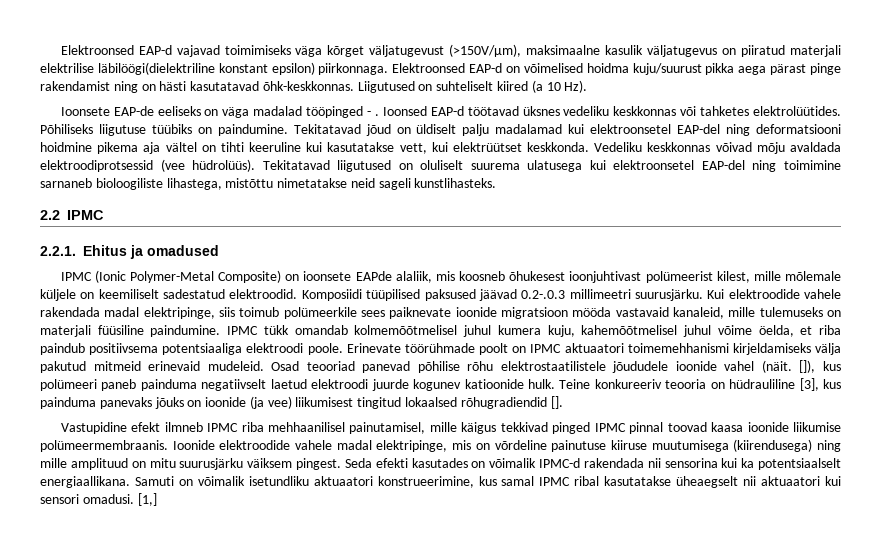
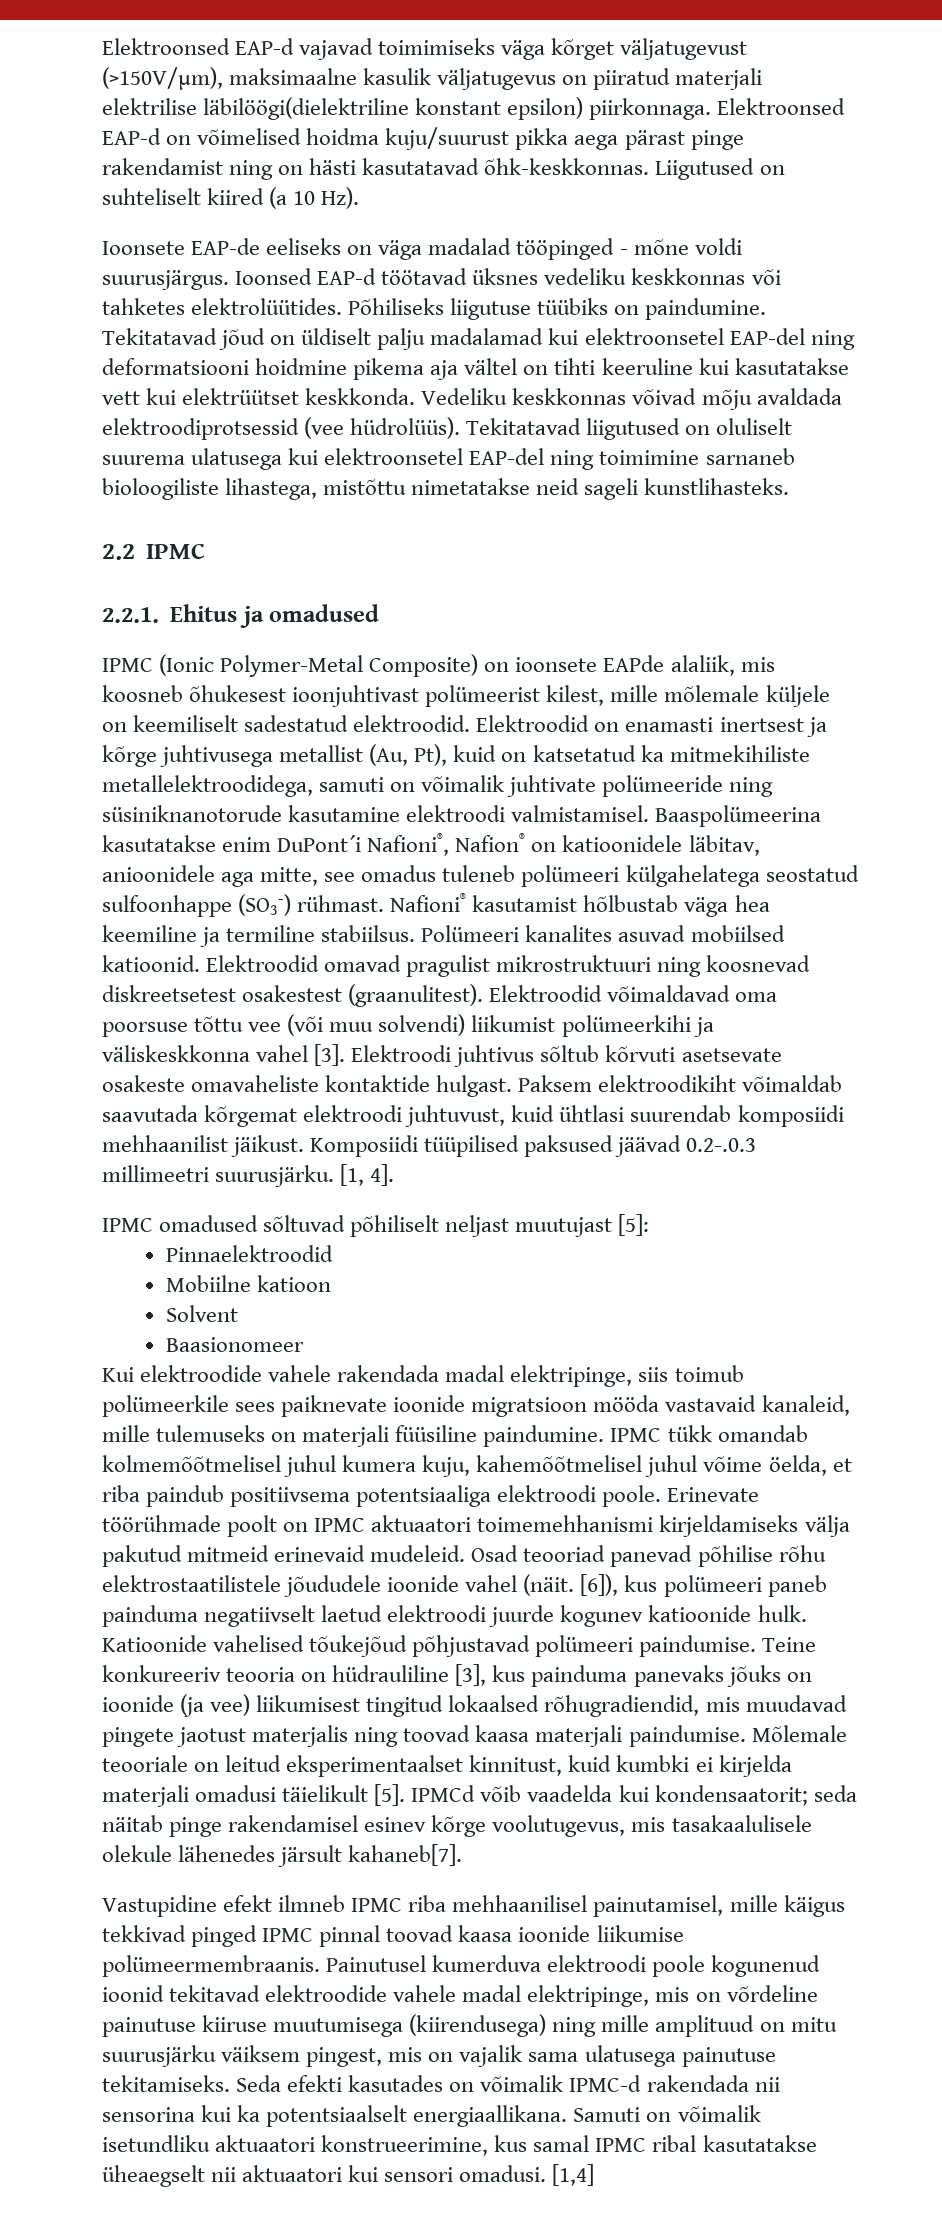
[374,114,379,116] . -> [633,238,742,255] [102,270,229,290] mõne voldi suurusjärgus.
[399,143,427,154] vett, -> [102,391,140,405] vett
(298, 294) none -> [476,715,827,737] [102,744,810,767] [102,775,774,797] [102,805,822,827] [102,833,760,856] [102,865,859,887] [102,893,770,917] [102,925,785,947] [102,955,811,977] [102,984,778,1007] [102,1014,714,1037] [102,1044,782,1067] [102,1075,843,1097] [102,1105,844,1127] [102,1135,305,1157] Elektroodid on enamasti inertsest ja kõrge juhtivusega metallist (Au, Pt), kuid on katsetatud ka mitmekihiliste metallelektroodidega, samuti on võimalik juhtivate polümeeride ning süsiniknanotorude kasutamine elektroodi valmistamisel. Baaspolümeerina kasutatakse enim DuPont´i Nafioni®, Nafion® on katioonidele läbitav, anioonidele aga mitte, see omadus tuleneb polümeeri külgahelatega seostatud sulfoonhappe (SO3-) rühmast. Nafioni® kasutamist hõlbustab väga hea keemiline ja termiline stabiilsus. Polümeeri kanalites asuvad mobiilsed katioonid. Elektroodid omavad pragulist mikrostruktuuri ning koosnevad diskreetsetest osakestest (graanulitest). Elektroodid võimaldavad oma poorsuse tõttu vee (või muu solvendi) liikumist polümeerkihi ja väliskeskkonna vahel [3]. Elektroodi juhtivus sõltub kõrvuti asetsevate osakeste omavaheliste kontaktide hulgast. Paksem elektroodikiht võimaldab saavutada kõrgemat elektroodi juhtuvust, kuid ühtlasi suurendab komposiidi mehhaanilist jäikust.
(703, 295) none -> [340,1164,395,1186] [102,1214,650,1237] [166,1245,334,1262] [166,1275,332,1292] [166,1305,239,1322] [166,1337,305,1352] [1, 4]. // IPMC omadused sõltuvad põhiliselt neljast muutujast [5]: // Pinnaelektroodid // Mobiilne katioon // Solvent // Baasionomeer //
[799,360,816,373] []), -> [580,1574,619,1596] [6]),
(555, 384) none -> [102,1635,757,1657] Katioonide vahelised tõukejõud põhjustavad polümeeri paindumise.
[460,396,563,409] rõhugradiendid []. -> [544,1695,847,1717] [102,1725,847,1747] [102,1755,792,1777] [102,1784,857,1807] [102,1815,812,1837] [102,1844,463,1867] rõhugradiendid, mis muudavad pingete jaotust materjalis ning toovad kaasa materjali paindumise. Mõlemale teooriale on leitud eksperimentaalset kinnitust, kuid kumbki ei kirjelda materjali omadusi täielikult [5]. IPMCd võib vaadelda kui kondensaatorit; seda näitab pinge rakendamisel esinev kõrge voolutugevus, mis tasakaalulisele olekule lähenedes järsult kahaneb[7].
[172,440,215,450] Ioonide -> [326,1955,821,1977] [102,1985,261,2002] Painutusel kumerduva elektroodi poole kogunenud ioonid tekitavad
[296,458,342,470] pingest. -> [306,2045,776,2067] [102,2075,230,2092] pingest, mis on vajalik sama ulatusega painutuse tekitamiseks.
[137,493,157,506] [1,] -> [552,2164,595,2186] [1,4]

